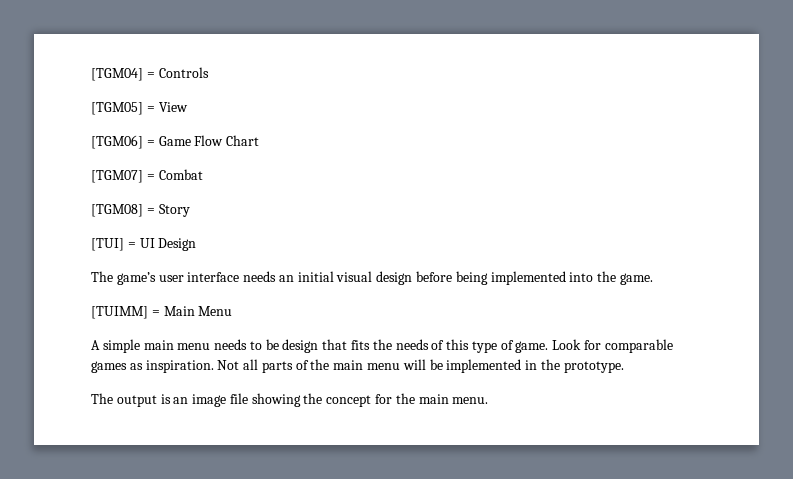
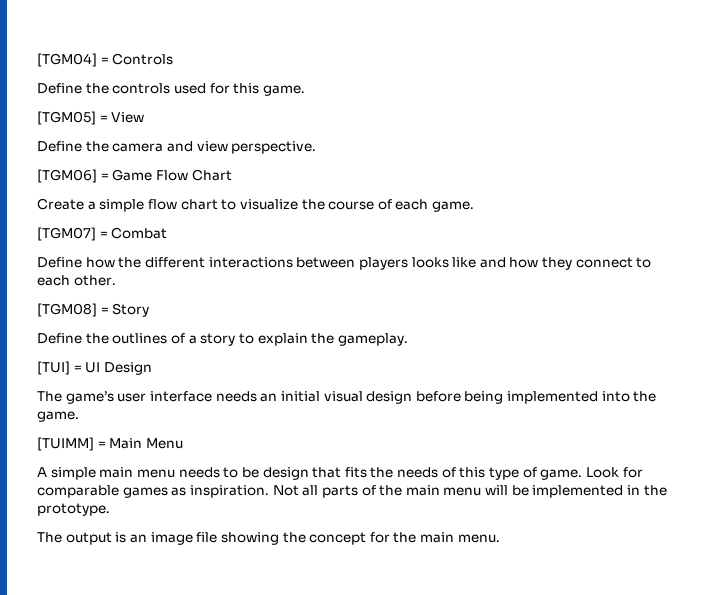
[91,102,188,115] [TGM05] = View -> [37,83,305,96] [37,111,145,125] [37,141,317,154] Define the controls used for this game. // [TGM05] = View // Define the camera and view perspective.
[91,169,203,183] [91,204,190,217] [TGM07] = Combat // [TGM08] = Story -> [37,198,475,212] [37,227,168,241] [37,257,652,270] [37,275,116,286] [37,303,150,317] [37,333,408,346] Create a simple flow chart to visualize the course of each game. // [TGM07] = Combat // Define how the different interactions between players looks like and how they connect to each other. // [TGM08] = Story // Define the outlines of a story to explain the gameplay.

